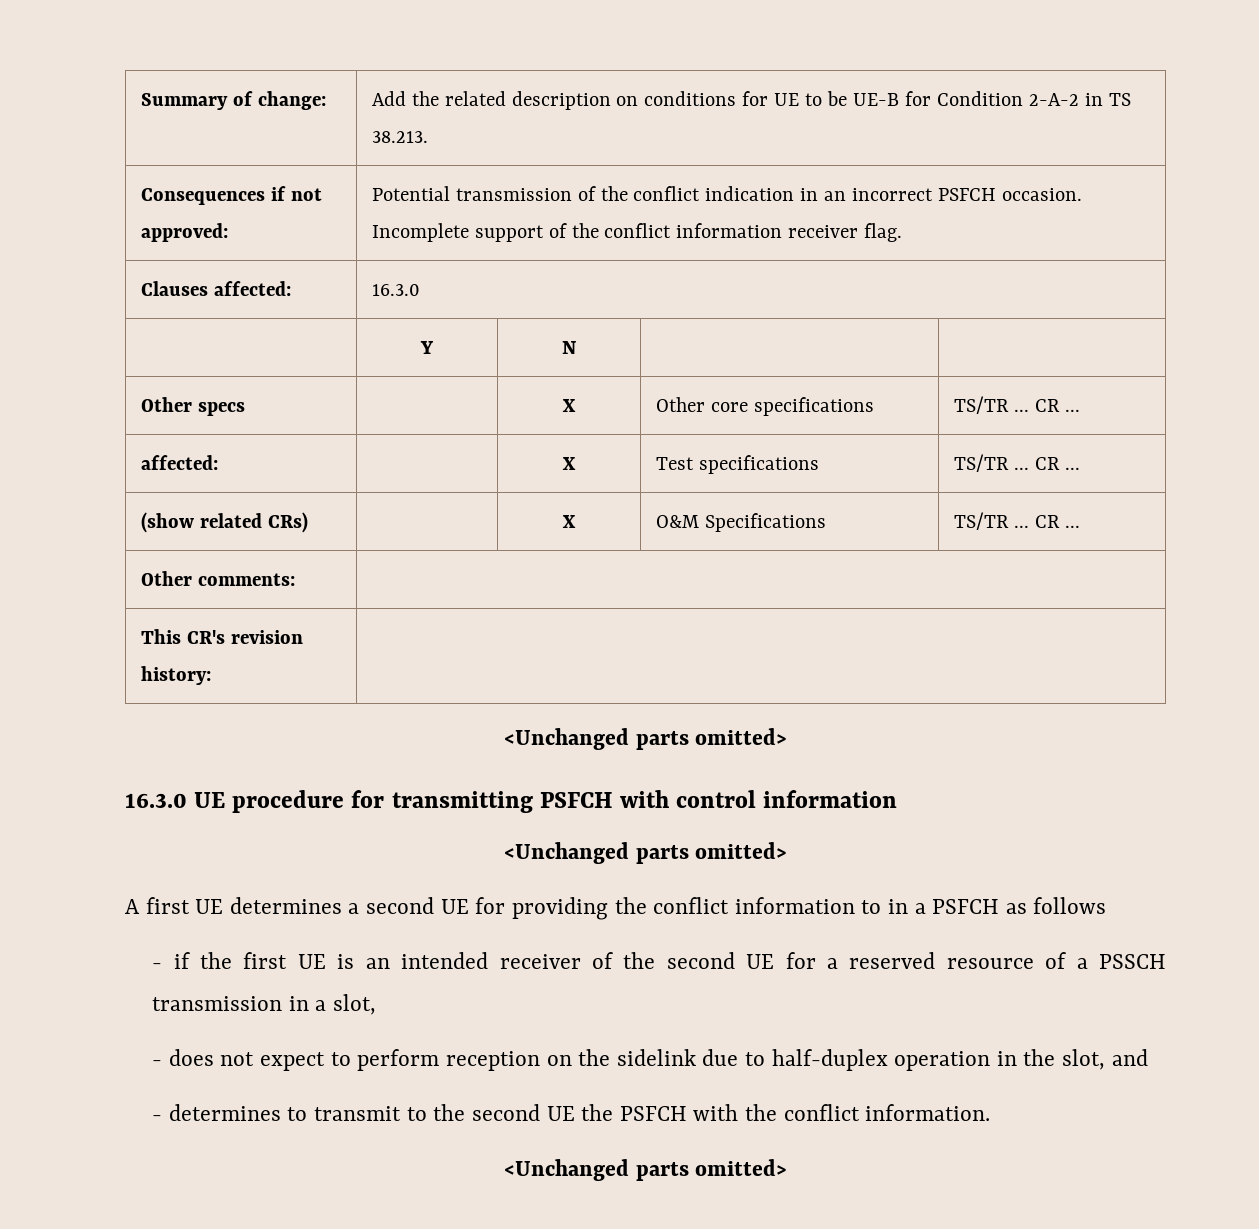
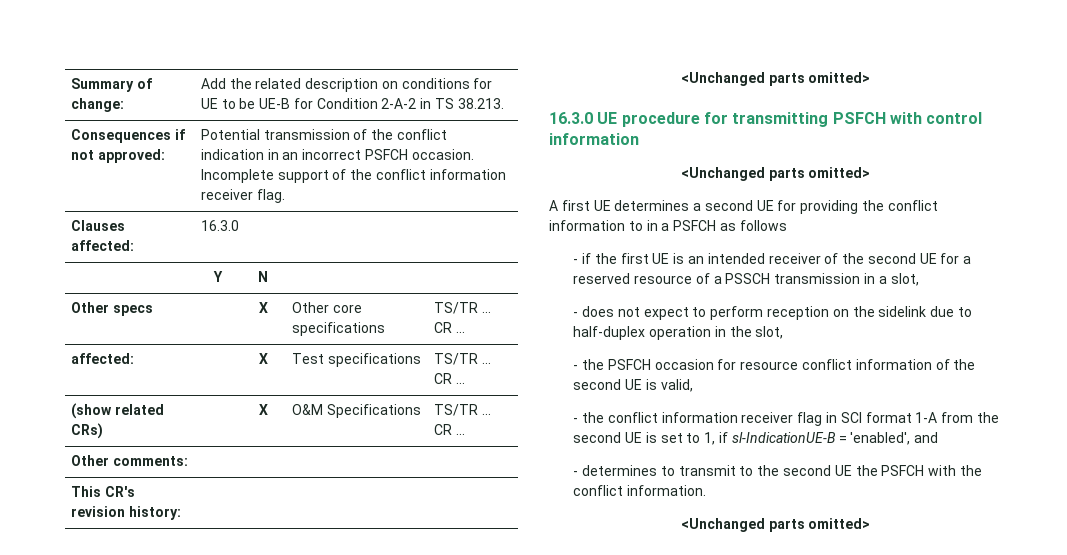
(1106, 1059) none -> [573,359,976,370] [573,379,693,392] [573,412,999,426] [573,432,911,445] // - the PSFCH occasion for resource conflict information of the second UE is valid, // - the conflict information receiver flag in SCI format 1-A from the second UE is set to 1, if sl-IndicationUE-B = 'enabled',

